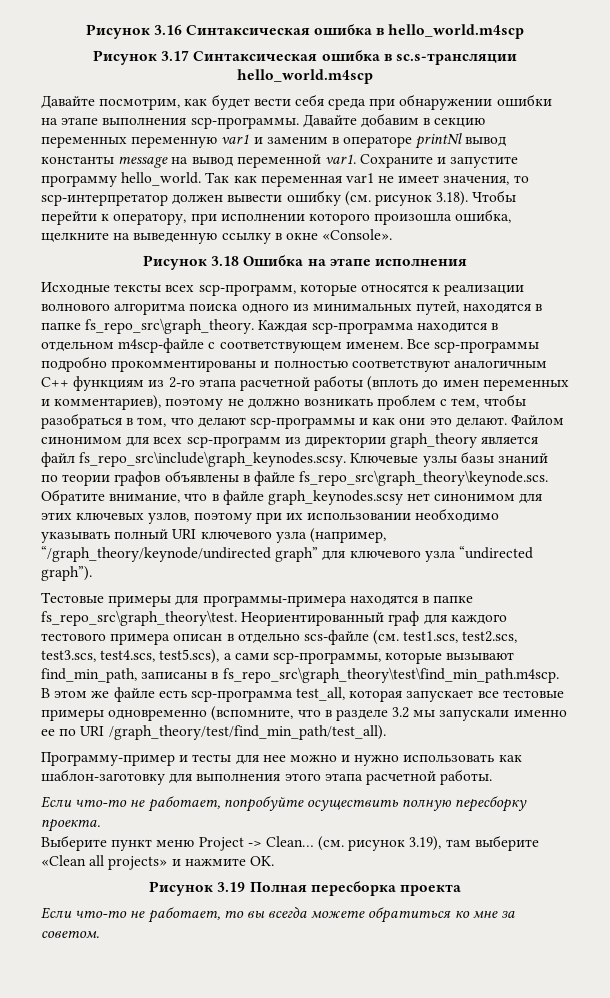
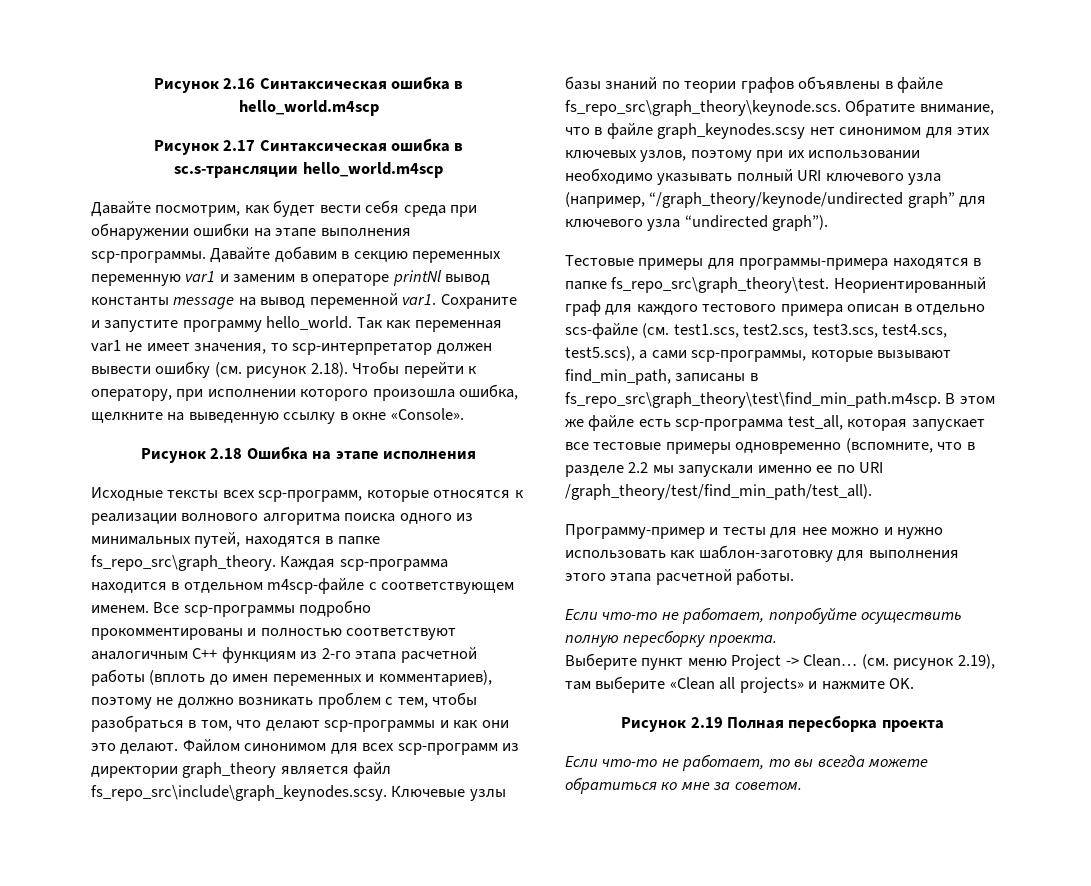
[85,24,182,39] Рисунок 3.16 -> [153,78,256,93] Рисунок 2.16
[161,50,190,61] 3.17 -> [223,140,256,151] 2.17
[436,191,469,206] 3.18). -> [310,362,348,377] 2.18).
[211,256,240,266] 3.18 -> [210,448,243,459] 2.18
[392,707,410,718] 3.2 -> [628,462,649,473] 2.2
[409,836,442,851] 3.19), -> [957,654,995,669] 2.19),
[217,882,246,892] 3.19 -> [690,717,723,728] 2.19

